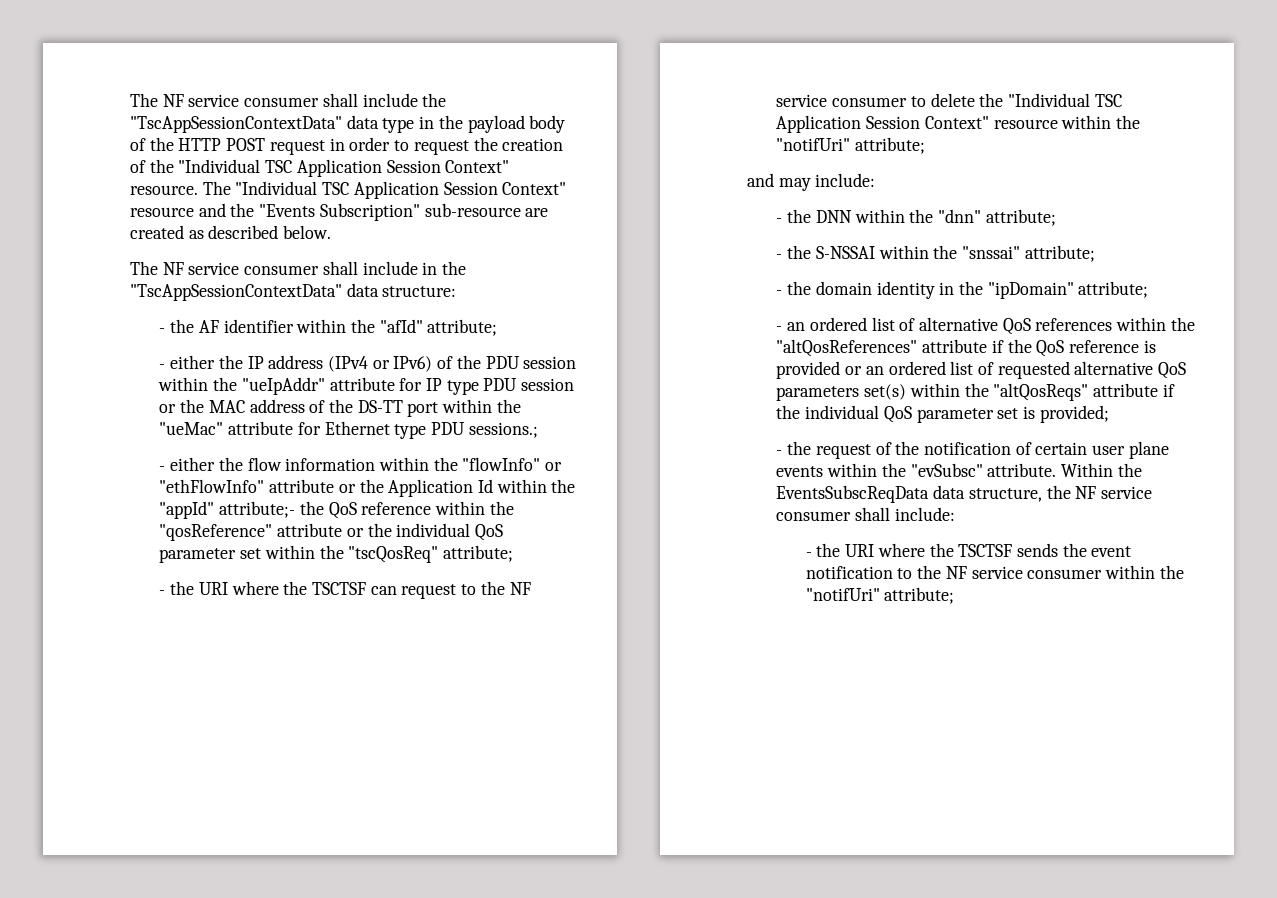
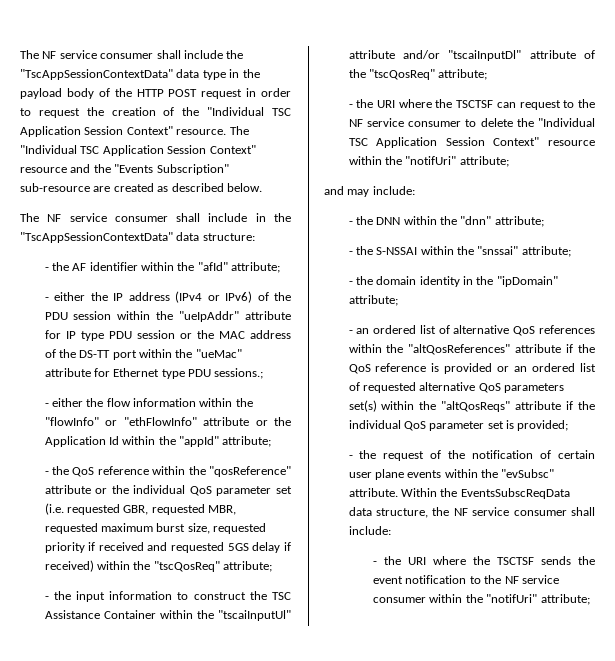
[219,501,296,518] attribute;- -> [222,436,272,447] [44,471,49,475] attribute; // -
[264,545,315,559] within -> [44,503,237,515] [44,523,267,534] [44,542,291,553] [44,560,273,572] [44,591,291,602] [44,610,291,621] [348,50,595,61] (i.e. requested GBR, requested MBR, requested maximum burst size, requested priority if received and requested 5GS delay if received) within the "tscQosReq" attribute; // - the input information to construct the TSC Assistance Container within the "tscaiInputUl" attribute and/or "tscaiInputDl" attribute of

